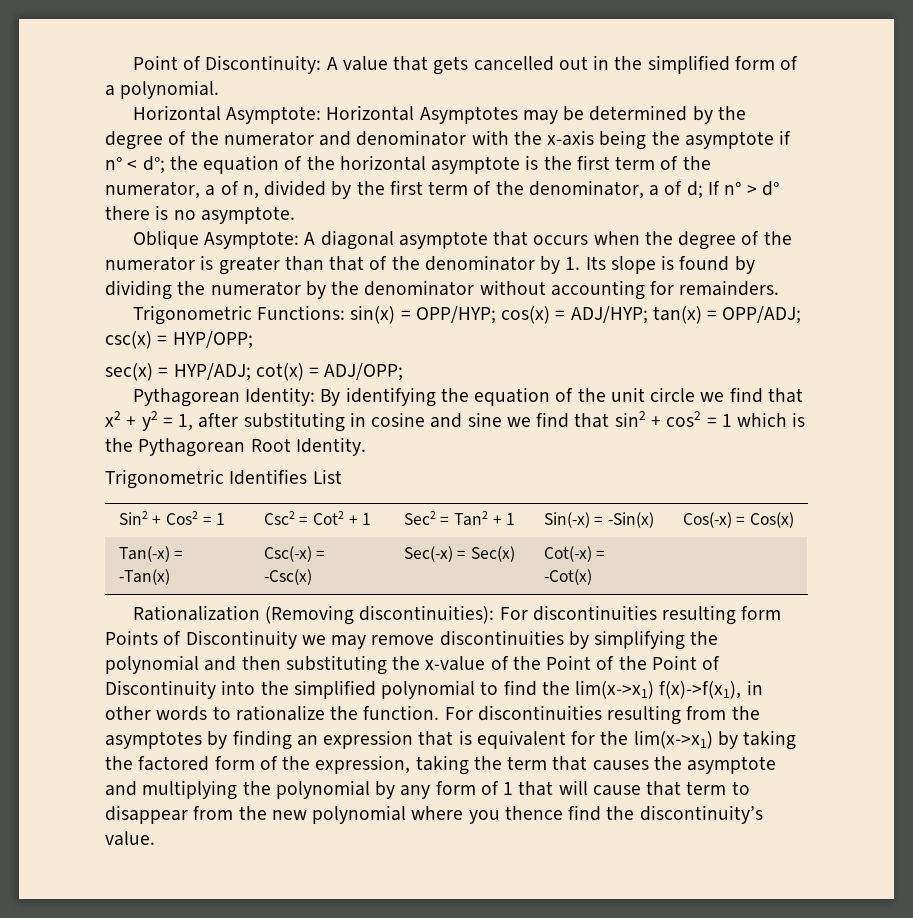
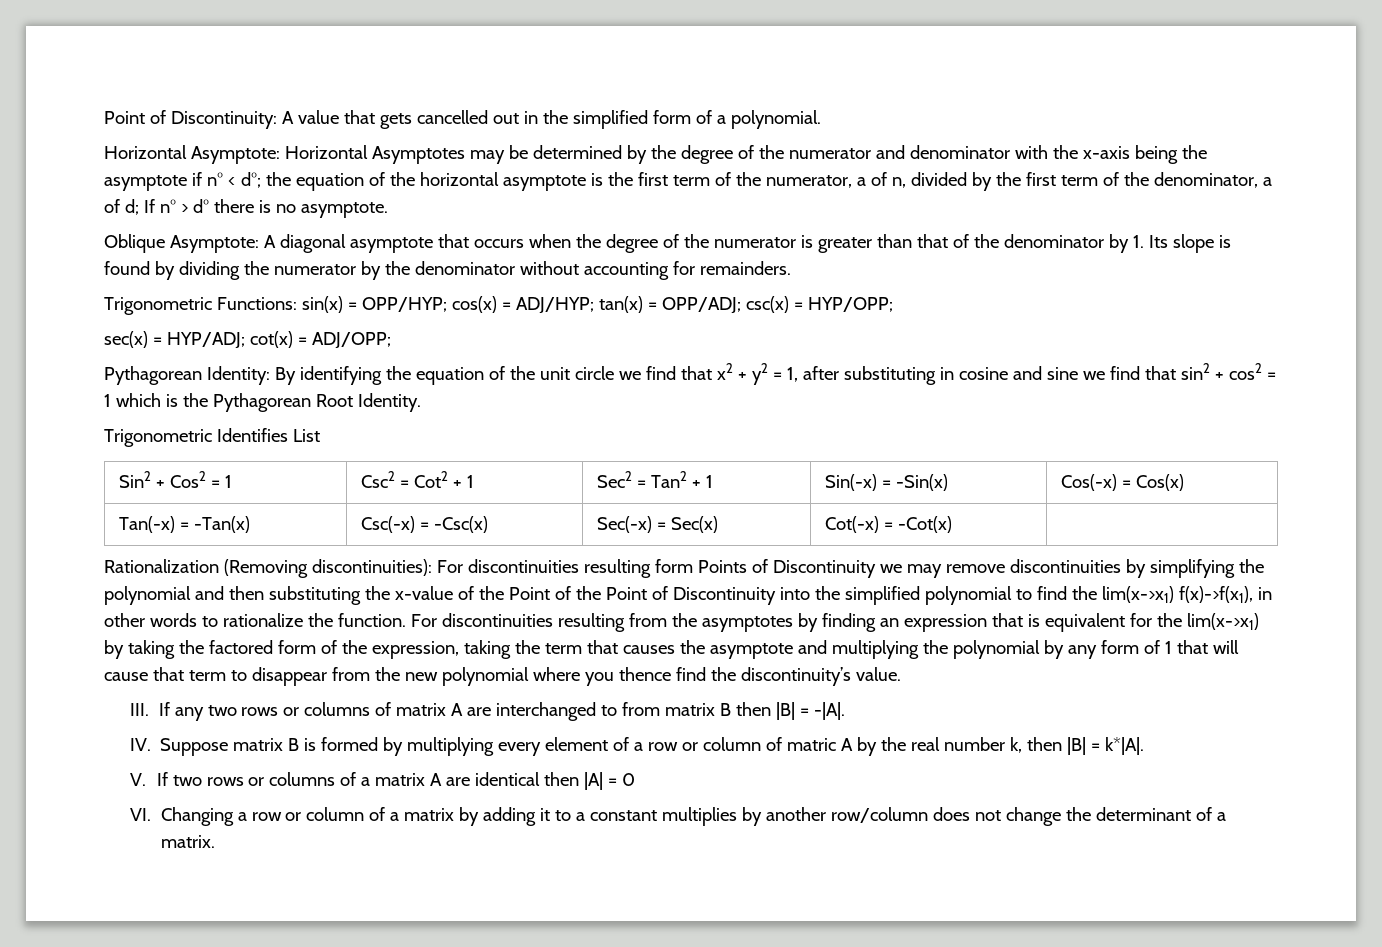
(155, 838) none -> [130,702,846,721] [130,737,1145,756] [130,772,636,790] [130,807,1227,826] [160,835,215,848] // III. If any two rows or columns of matrix A are interchanged to from matrix B then |B| = -|A|. // IV. Suppose matrix B is formed by multiplying every element of a row or column of matric A by the real number k, then |B| = k*|A|. // V. If two rows or columns of a matrix A are identical then |A| = 0 // VI. Changing a row or column of a matrix by adding it to a constant multiplies by another row/column does not change the determinant of a matrix.

